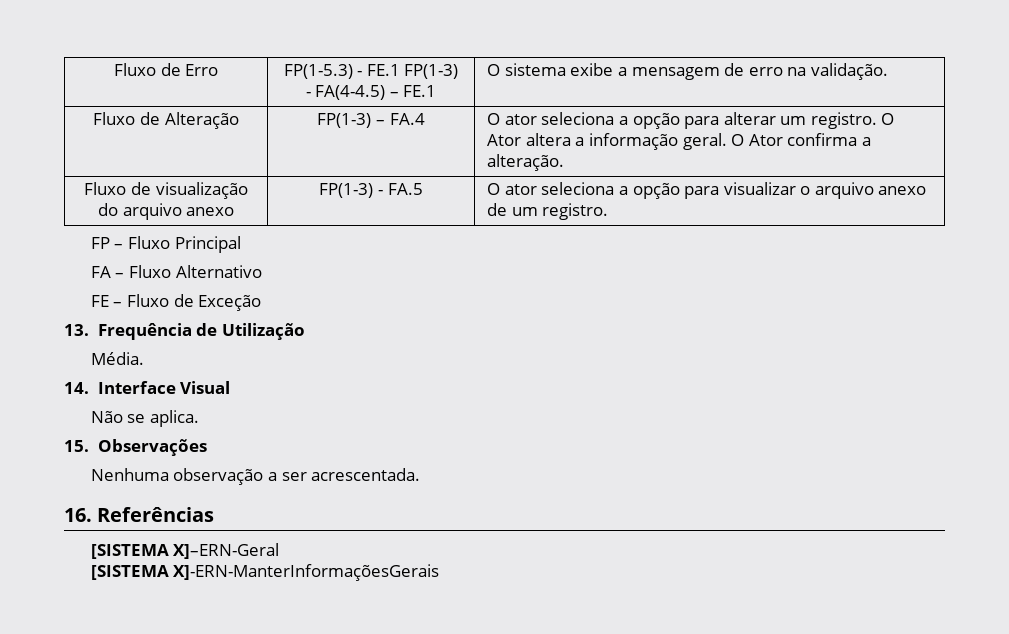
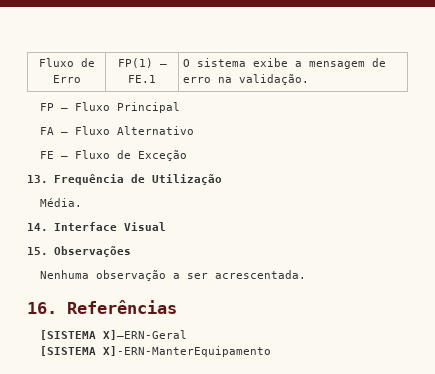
[283,64,459,79] [305,85,386,100] FP(1-5.3) - FE.1 FP(1-3) - FA(4-4.5) -> [117,58,153,68] FP(1)
[93,112,239,129] [317,113,425,128] [487,112,895,129] [487,133,871,150] [487,154,565,171] [84,182,248,199] [97,203,235,220] [319,183,423,198] [487,182,927,199] [487,203,609,220] // Fluxo de Alteração | FP(1-3) – FA.4 | O ator seleciona a opção para alterar um registro. O Ator altera a informação geral. O Ator confirma a alteração. // Fluxo de visualização do arquivo anexo | FP(1-3) - FA.5 | O ator seleciona a opção para visualizar o arquivo anexo de um registro. -> (310, 79) none
[90,410,200,427] // Não se aplica. -> (166, 226) none
[173,564,440,581] X]-ERN-ManterInformaçõesGerais -> [102,346,271,357] X]-ERN-ManterEquipamento

